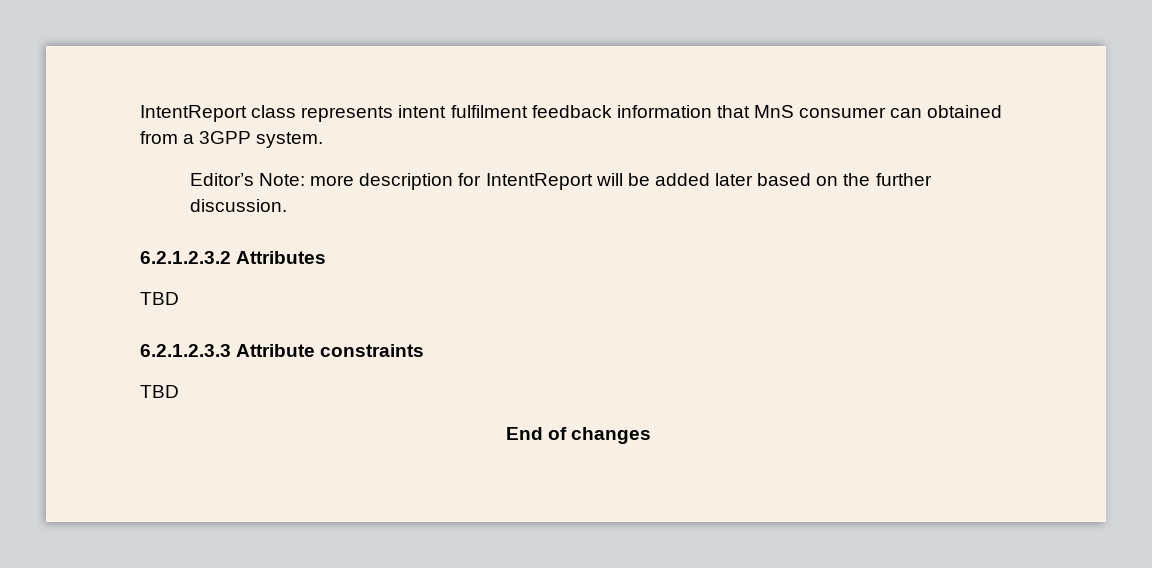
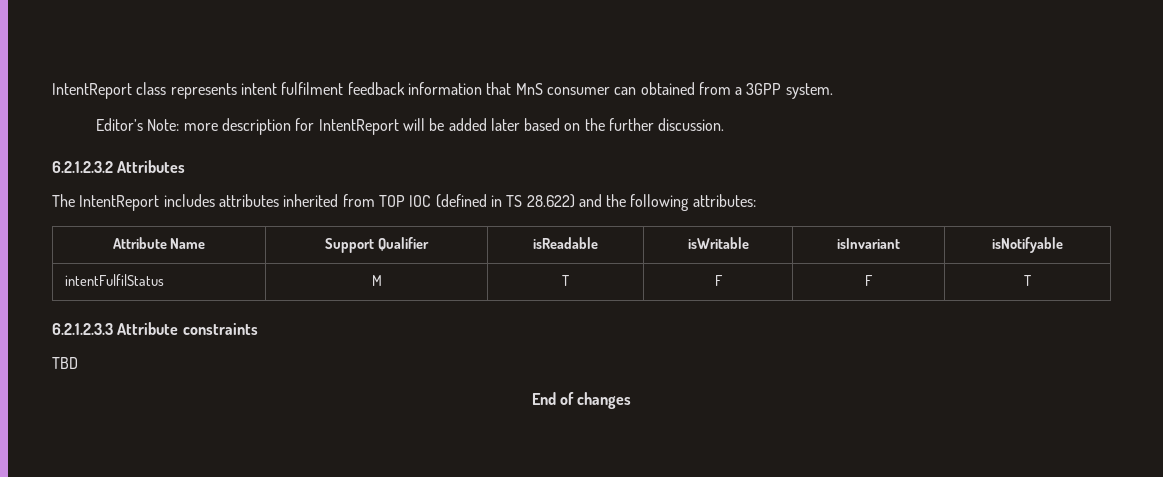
[140,292,179,305] TBD -> [52,194,756,211] [112,237,206,249] [325,237,429,253] [533,237,598,249] [687,237,749,249] [837,238,900,249] [992,237,1063,253] [64,274,164,286] [371,275,382,286] [562,275,569,286] [714,275,723,286] [865,275,873,286] [1024,275,1031,286] The IntentReport includes attributes inherited from TOP IOC (defined in TS 28.622) and the following attributes: // Attribute Name | Support Qualifier | isReadable | isWritable | isInvariant | isNotifyable // intentFulfilStatus | M | T | F | F | T

